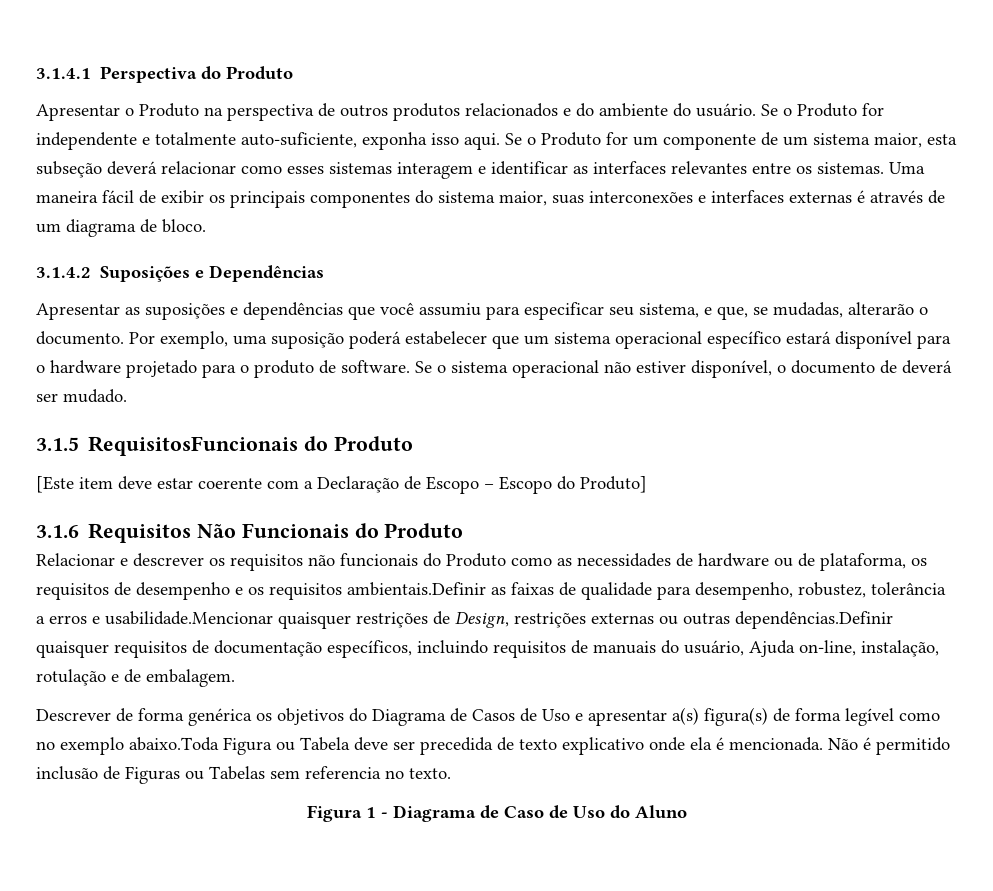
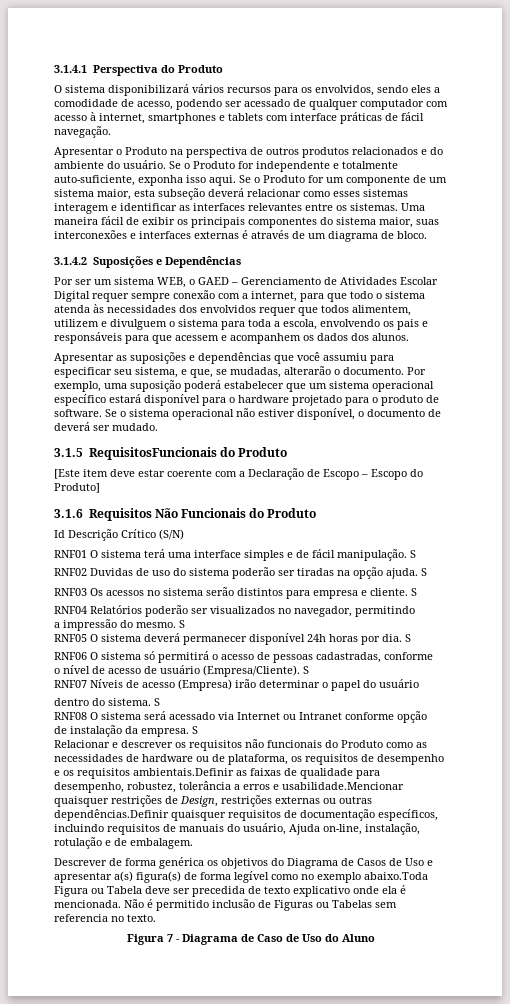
(294, 73) none -> [54,84,440,96] [54,99,448,110] [54,112,424,124] [54,126,111,138] // O sistema disponibilizará vários recursos para os envolvidos, sendo eles a comodidade de acesso, podendo ser acessado de qualquer computador com acesso à internet, smartphones e tablets com interface práticas de fácil navegação.
(325, 273) none -> [54,277,438,288] [54,290,425,302] [54,304,411,316] [54,319,428,330] [54,332,409,344] // Por ser um sistema WEB, o GAED – Gerenciamento de Atividades Escolar Digital requer sempre conexão com a internet, para que todo o sistema atenda às necessidades dos envolvidos requer que todos alimentem, utilizem e divulguem o sistema para toda a escola, envolvendo os pais e responsáveis para que acessem e acompanhem os dados dos alunos.
(464, 530) none -> [54,529,184,541] [54,549,416,561] [54,567,427,579] [54,587,417,599] [54,605,415,617] [54,619,185,631] [54,633,411,645] [54,651,433,663] [54,665,309,677] [54,679,419,691] [54,698,160,706] [54,711,427,723] [54,725,198,737] // Id Descrição Crítico (S/N) // RNF01 O sistema terá uma interface simples e de fácil manipulação. S // RNF02 Duvidas de uso do sistema poderão ser tiradas na opção ajuda. S // RNF03 Os acessos no sistema serão distintos para empresa e cliente. S // RNF04 Relatórios poderão ser visualizados no navegador, permitindo // a impressão do mesmo. S // RNF05 O sistema deverá permanecer disponível 24h horas por dia. S // RNF06 O sistema só permitirá o acesso de pessoas cadastradas, conforme // o nível de acesso de usuário (Empresa/Cliente). S // RNF07 Níveis de acesso (Empresa) irão determinar o papel do usuário // dentro do sistema. S // RNF08 O sistema será acessado via Internet ou Intranet conforme opção // de instalação da empresa. S
[365,807,376,818] 1 -> [166,934,173,942] 7

